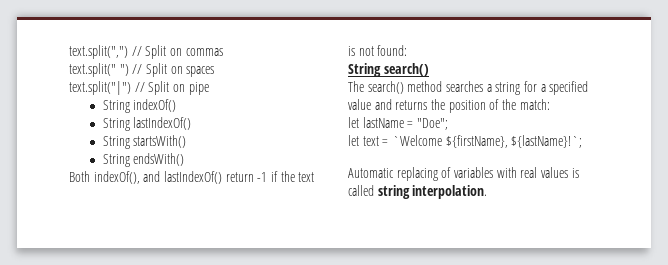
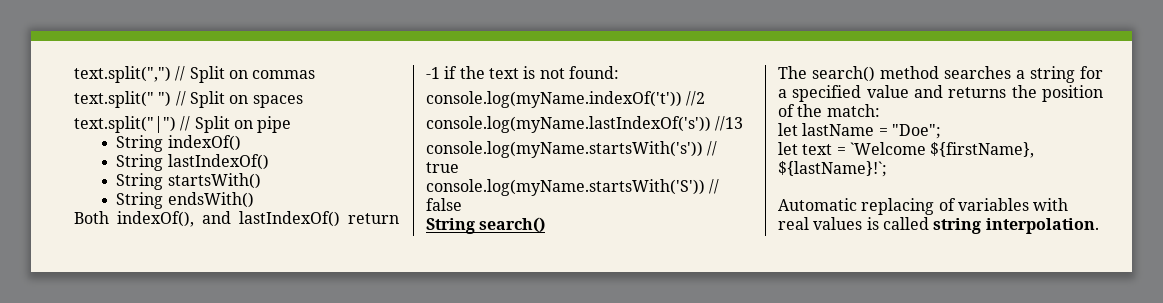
(408, 50) none -> [426,91,706,108] [426,116,744,133] [426,141,718,158] [426,162,459,173] [426,179,720,196] [426,198,462,211] // console.log(myName.indexOf('t')) //2 // console.log(myName.lastIndexOf('s')) //13 // console.log(myName.startsWith('s')) // true // console.log(myName.startsWith('S')) // false

